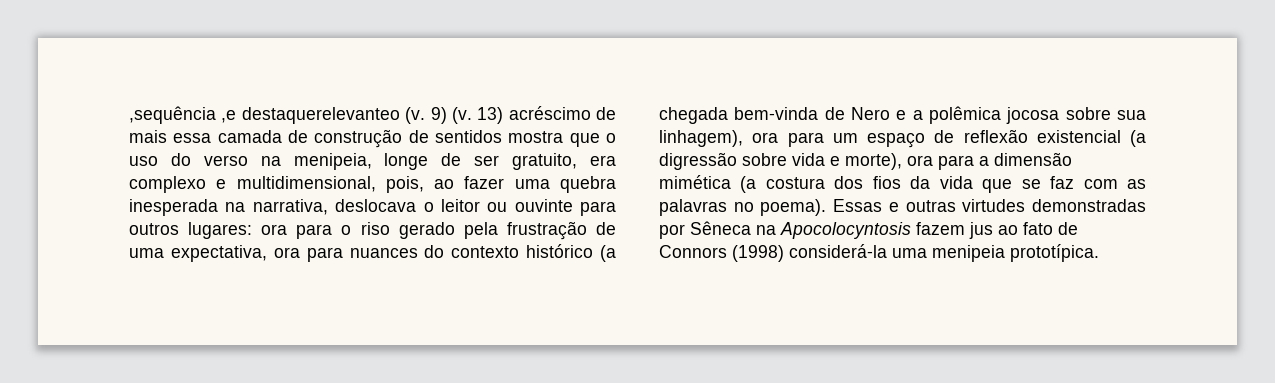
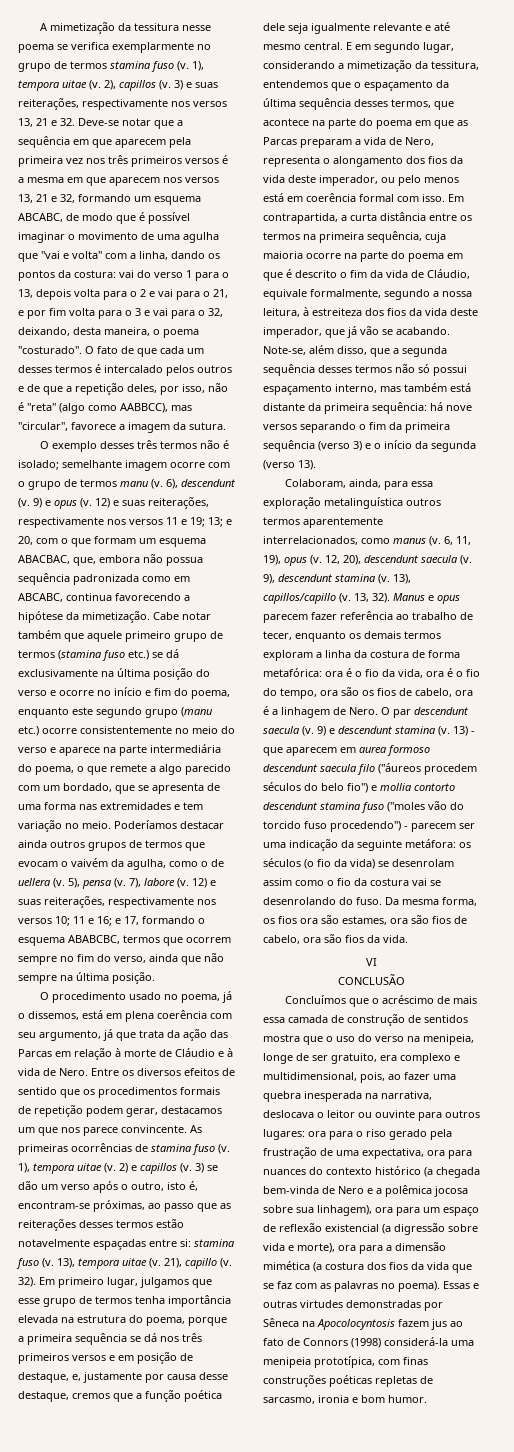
[129,106,504,124] ,sequência ,e destaquerelevanteo (v. 9) (v. 13) -> [39,22,211,34] [18,42,211,53] [18,61,204,72] [18,80,218,91] [18,98,227,110] [18,118,183,129] [18,136,191,148] [18,155,228,167] [18,177,219,186] [18,194,201,205] [18,212,190,224] [18,232,219,243] [18,251,220,262] [18,270,229,281] [18,289,228,300] [18,308,223,319] [18,327,199,338] [18,346,204,357] [18,364,232,376] [18,383,228,395] [18,402,192,414] [18,422,226,433] [39,440,229,452] [18,460,230,471] [18,479,235,490] [18,497,209,509] [18,517,232,528] [18,536,206,547] [18,554,203,566] [18,573,190,585] [18,593,190,602] [18,611,211,623] [18,630,223,642] [18,649,179,661] [18,668,210,680] [18,687,230,699] [18,707,213,718] [18,726,235,736] [18,744,221,756] [18,764,231,775] [18,783,220,794] [18,802,203,810] [18,820,224,832] [18,840,205,851] [18,858,224,870] [18,878,216,889] [18,896,216,908] [18,916,205,926] [18,935,231,946] [18,953,224,965] [18,972,155,984] [39,991,232,1003] [18,1010,232,1022] [18,1029,228,1041] [18,1048,233,1060] [18,1068,235,1076] [18,1087,220,1098] [18,1105,222,1117] [18,1125,202,1136] [18,1143,230,1155] [18,1163,218,1174] [18,1181,198,1193] [18,1200,231,1212] [18,1219,184,1231] [18,1239,235,1250] [16,1258,232,1269] [18,1277,212,1288] [18,1295,231,1307] [18,1315,227,1326] [18,1333,202,1345] [18,1352,193,1364] [18,1372,228,1383] [18,1390,222,1402] [263,22,450,34] [263,42,454,53] [263,60,479,72] [263,80,449,91] [263,98,454,110] [263,118,468,129] [263,137,434,148] [263,156,463,167] [263,175,459,186] [263,193,464,202] [263,212,472,224] [263,231,446,243] [263,251,463,262] [263,269,470,281] [263,289,472,300] [263,307,478,317] [263,326,450,338] [263,345,447,357] [263,364,467,376] [263,383,471,395] [263,402,472,414] [263,422,450,433] [263,440,476,452] [263,460,316,470] [284,479,433,490] [263,497,441,509] [263,517,383,528] [263,536,471,546] [263,555,472,566] [263,574,411,584] [263,593,460,604] [263,611,473,623] [263,631,441,642] [263,650,460,661] [263,668,480,678] [263,687,473,699] [263,706,468,718] [263,726,475,736] [263,745,430,756] [263,763,477,775] [263,782,455,793] [263,801,464,813] [263,821,475,832] [263,839,471,851] [263,858,454,869] [263,878,441,886] [263,897,477,906] [263,915,467,925] [263,934,408,944] [366,958,377,966] [338,974,405,985] [284,995,379,1007] A mimetização da tessitura nesse poema se verifica exemplarmente no grupo de termos stamina fuso (v. 1), tempora uitae (v. 2), capillos (v. 3) e suas reiterações, respectivamente nos versos 13, 21 e 32. Deve-se notar que a sequência em que aparecem pela primeira vez nos três primeiros versos é a mesma em que aparecem nos versos 13, 21 e 32, formando um esquema ABCABC, de modo que é possível imaginar o movimento de uma agulha que "vai e volta" com a linha, dando os pontos da costura: vai do verso 1 para o 13, depois volta para o 2 e vai para o 21, e por fim volta para o 3 e vai para o 32, deixando, desta maneira, o poema "costurado". O fato de que cada um desses termos é intercalado pelos outros e de que a repetição deles, por isso, não é "reta" (algo como AABBCC), mas "circular", favorece a imagem da sutura. // O exemplo desses três termos não é isolado; semelhante imagem ocorre com o grupo de termos manu (v. 6), descendunt (v. 9) e opus (v. 12) e suas reiterações, respectivamente nos versos 11 e 19; 13; e 20, com o que formam um esquema ABACBAC, que, embora não possua sequência padronizada como em ABCABC, continua favorecendo a hipótese da mimetização. Cabe notar também que aquele primeiro grupo de termos (stamina fuso etc.) se dá exclusivamente na última posição do verso e ocorre no início e fim do poema, enquanto este segundo grupo (manu etc.) ocorre consistentemente no meio do verso e aparece na parte intermediária do poema, o que remete a algo parecido com um bordado, que se apresenta de uma forma nas extremidades e tem variação no meio. Poderíamos destacar ainda outros grupos de termos que evocam o vaivém da agulha, como o de uellera (v. 5), pensa (v. 7), labore (v. 12) e suas reiterações, respectivamente nos versos 10; 11 e 16; e 17, formando o esquema ABABCBC, termos que ocorrem sempre no fim do verso, ainda que não sempre na última posição. // O procedimento usado no poema, já o dissemos, está em plena coerência com seu argumento, já que trata da ação das Parcas em relação à morte de Cláudio e à vida de Nero. Entre os diversos efeitos de sentido que os procedimentos formais de repetição podem gerar, destacamos um que nos parece convincente. As primeiras ocorrências de stamina fuso (v. 1), tempora uitae (v. 2) e capillos (v. 3) se dão um verso após o outro, isto é, encontram-se próximas, ao passo que as reiterações desses termos estão notavelmente espaçadas entre si: stamina fuso (v. 13), tempora uitae (v. 21), capillo (v. 32). Em primeiro lugar, julgamos que esse grupo de termos tenha importância elevada na estrutura do poema, porque a primeira sequência se dá nos três primeiros versos e em posição de destaque, e, justamente por causa desse destaque, cremos que a função poética dele seja igualmente relevante e até mesmo central. E em segundo lugar, considerando a mimetização da tessitura, entendemos que o espaçamento da última sequência desses termos, que acontece na parte do poema em que as Parcas preparam a vida de Nero, representa o alongamento dos fios da vida deste imperador, ou pelo menos está em coerência formal com isso. Em contrapartida, a curta distância entre os termos na primeira sequência, cuja maioria ocorre na parte do poema em que é descrito o fim da vida de Cláudio, equivale formalmente, segundo a nossa leitura, à estreiteza dos fios da vida deste imperador, que já vão se acabando. Note-se, além disso, que a segunda sequência desses termos não só possui espaçamento interno, mas também está distante da primeira sequência: há nove versos separando o fim da primeira sequência (verso 3) e o início da segunda (verso 13). // Colaboram, ainda, para essa exploração metalinguística outros termos aparentemente interrelacionados, como manus (v. 6, 11, 19), opus (v. 12, 20), descendunt saecula (v. 9), descendunt stamina (v. 13), capillos/capillo (v. 13, 32). Manus e opus parecem fazer referência ao trabalho de tecer, enquanto os demais termos exploram a linha da costura de forma metafórica: ora é o fio da vida, ora é o fio do tempo, ora são os fios de cabelo, ora é a linhagem de Nero. O par descendunt saecula (v. 9) e descendunt stamina (v. 13) - que aparecem em aurea formoso descendunt saecula filo ("áureos procedem séculos do belo fio") e mollia contorto descendunt stamina fuso ("moles vão do torcido fuso procedendo") - parecem ser uma indicação da seguinte metáfora: os séculos (o fio da vida) se desenrolam assim como o fio da costura vai se desenrolando do fuso. Da mesma forma, os fios ora são estames, ora são fios de cabelo, ora são fios da vida. // VI // CONCLUSÃO // Concluímos que o
[1010,244,1099,262] prototípica. -> [314,1356,428,1368] [263,1375,433,1387] [263,1395,427,1404] prototípica, com finas construções poéticas repletas de sarcasmo, ironia e bom humor.

